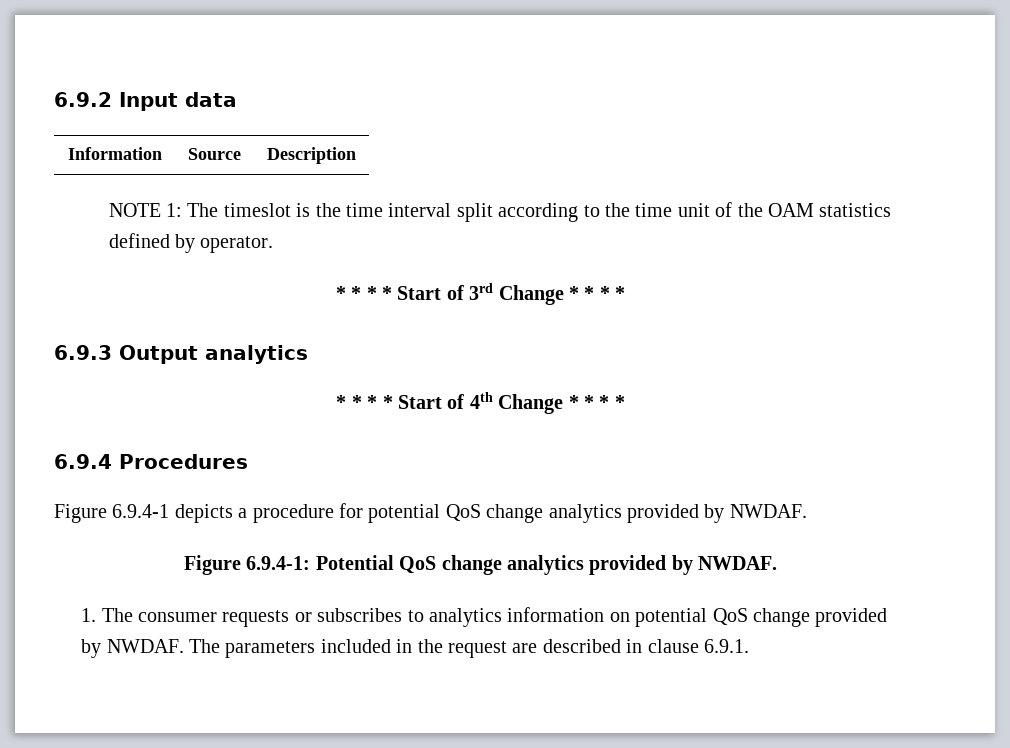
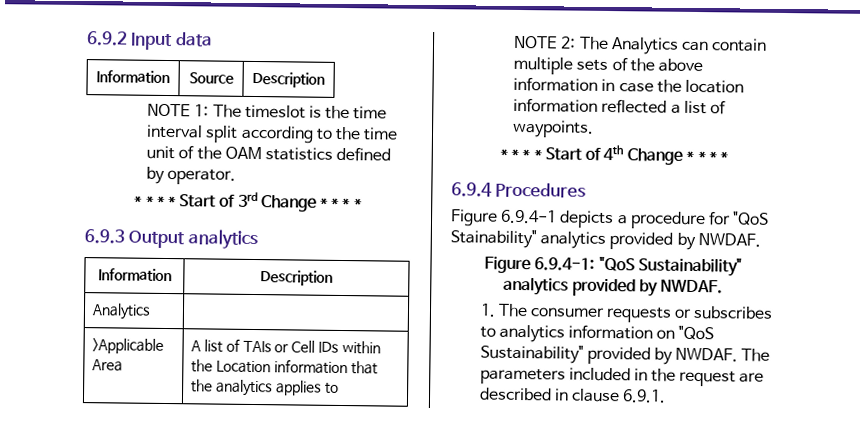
(308, 354) none -> [97,268,172,282] [260,270,333,286] [92,303,152,320] [92,338,165,354] [92,359,124,372] [191,338,381,355] [191,359,378,375] [191,379,339,397] [513,35,768,55] [513,56,703,75] [513,76,744,94] [513,97,726,115] [512,119,595,138] // Information | Description // Analytics | // >Applicable Area | A list of TAIs or Cell IDs within the Location information that the analytics applies to // NOTE 2: The Analytics can contain multiple sets of the above information in case the location information reflected a list of waypoints.
[368,504,544,523] potential QoS change -> [732,211,770,226] [450,229,537,249] "QoS Stainability"
[315,555,502,575] Potential QoS change -> [598,256,742,277] "QoS Sustainability"
[635,608,811,627] potential QoS change -> [678,325,715,341] [479,344,584,364] "QoS Sustainability"

